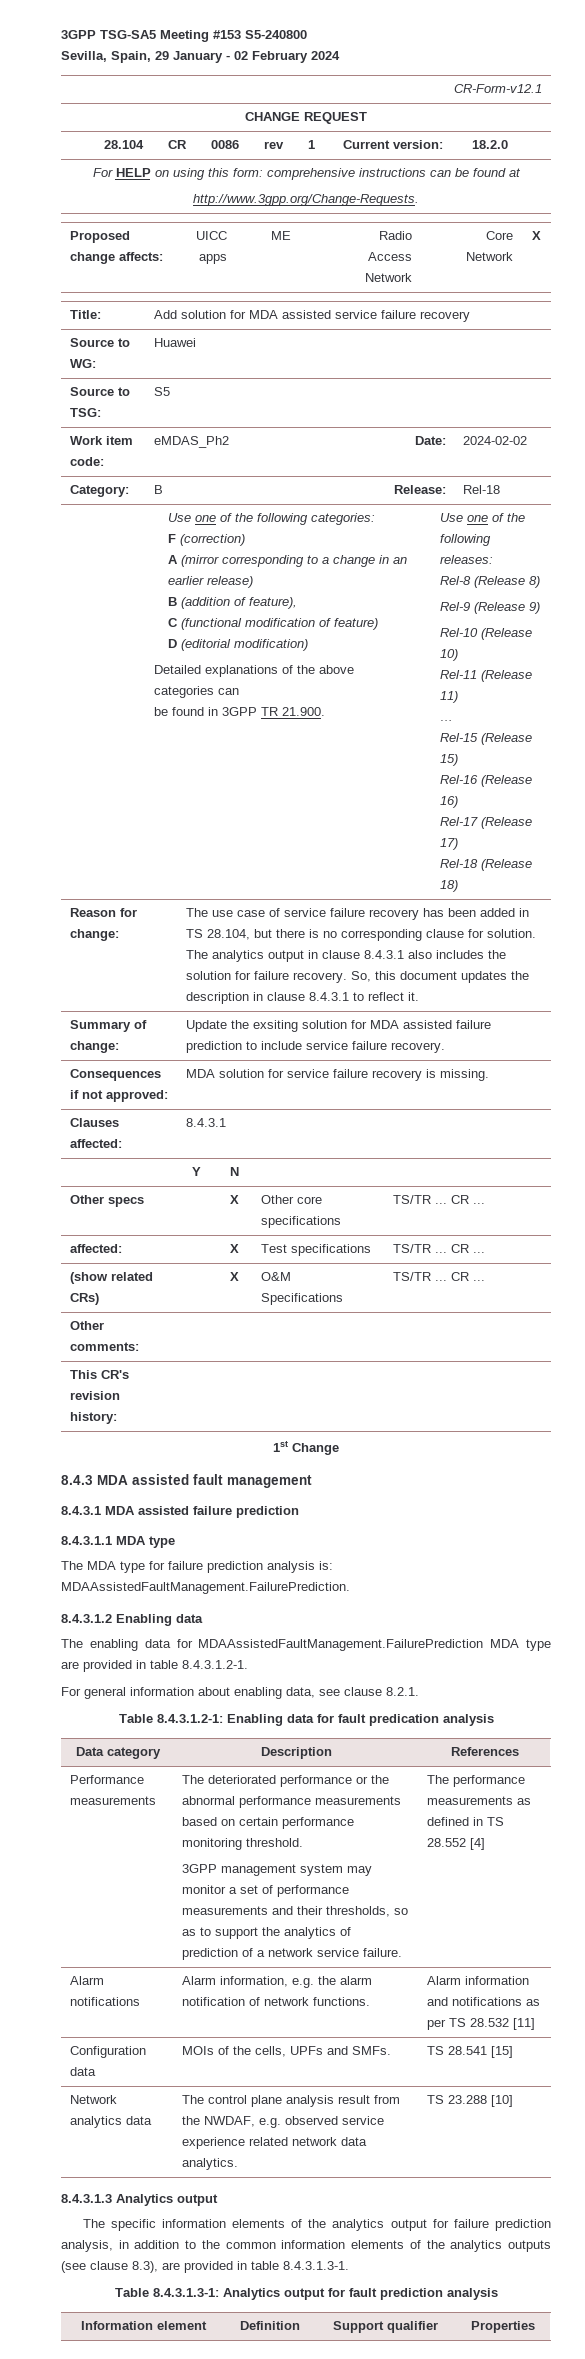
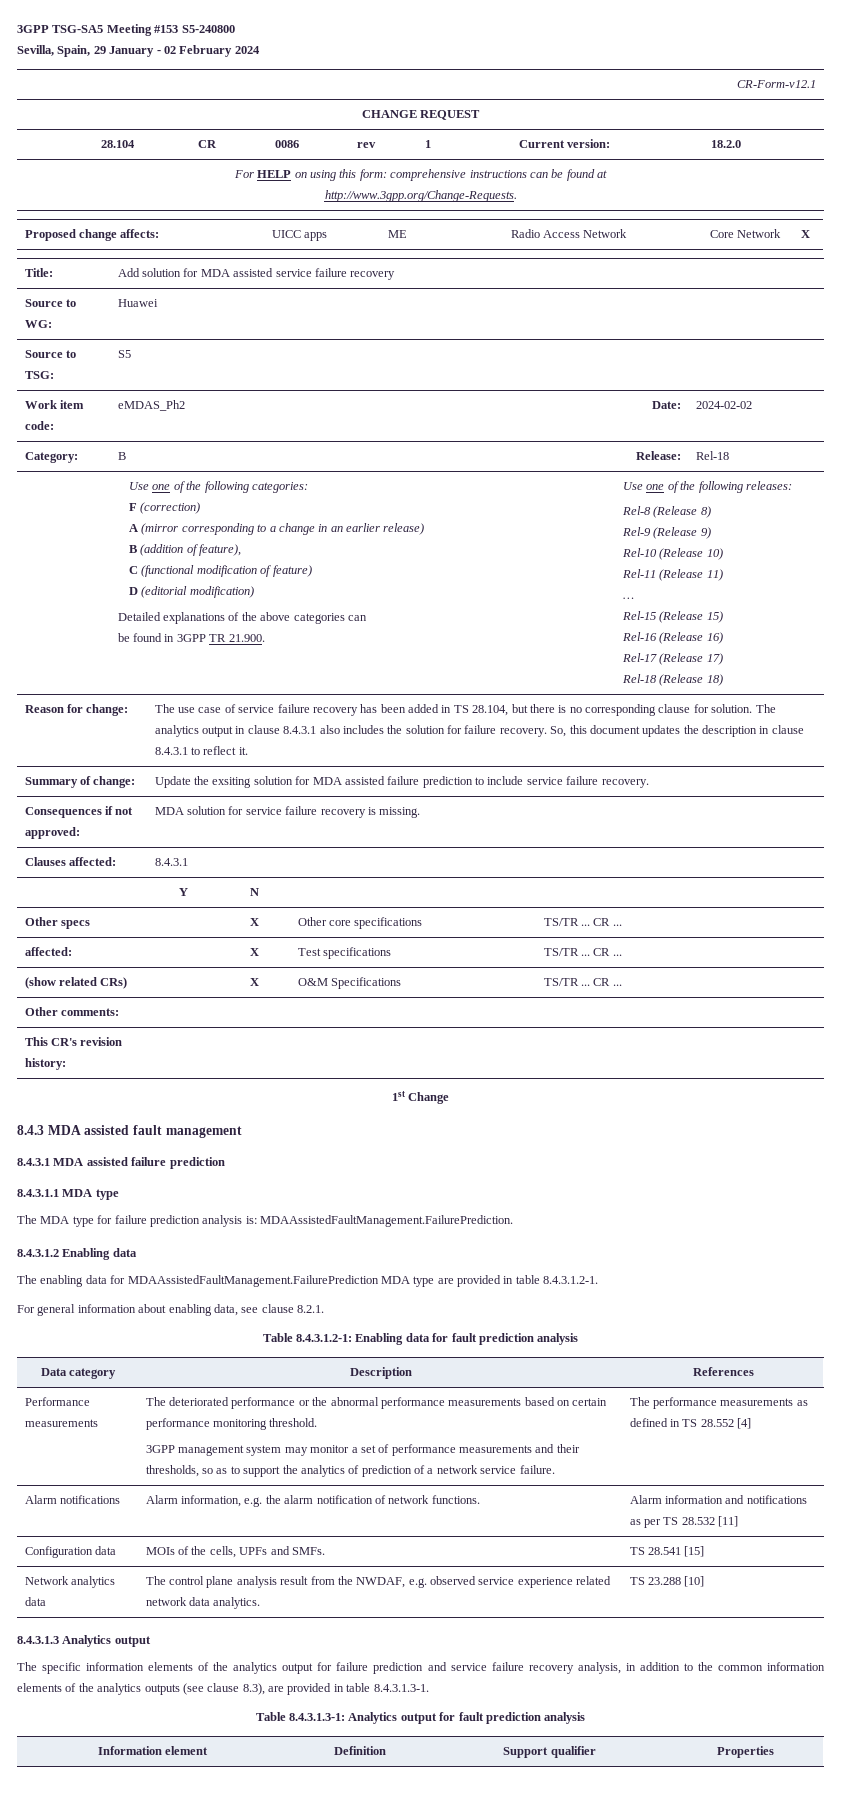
[368,1714,439,1726] predication -> [478,1333,534,1345] prediction
(551, 2225) none -> [427,1662,574,1674] and service failure recovery

